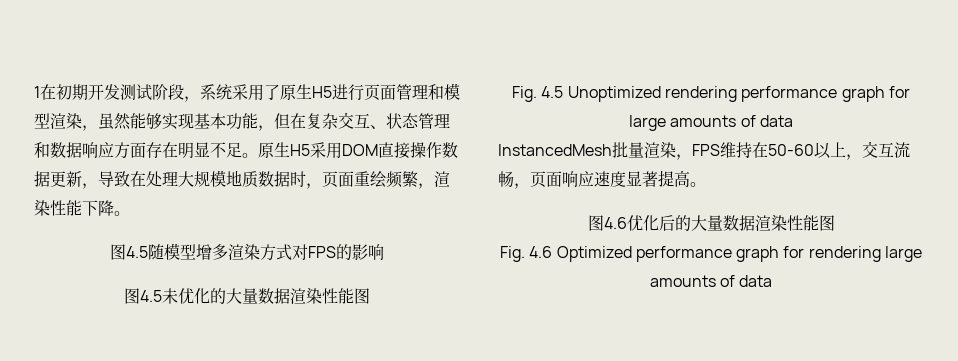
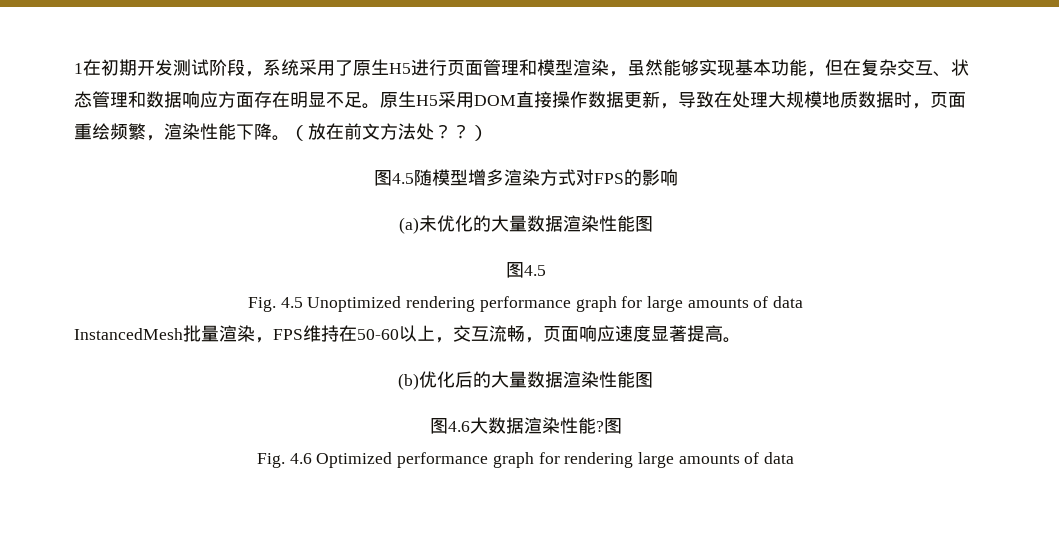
(130, 213) none -> [290,123,488,141] （放在前文方法处？？）
[124,288,162,304] 图4.5 -> [398,217,419,234] (a)
(370, 296) none -> [505,262,546,278] // 图4.5
[587,215,627,231] 图4.6 -> [398,373,419,390] (b)
(835, 223) none -> [429,417,622,434] // 图4.6大数据渲染性能?图

